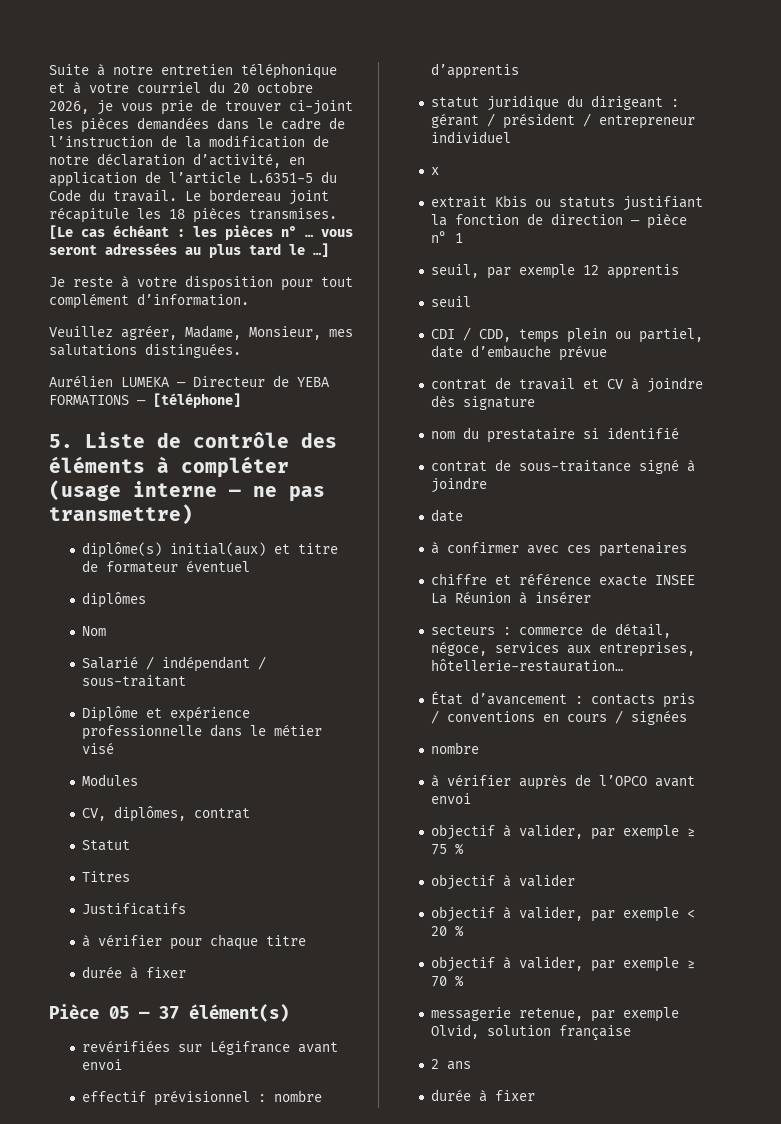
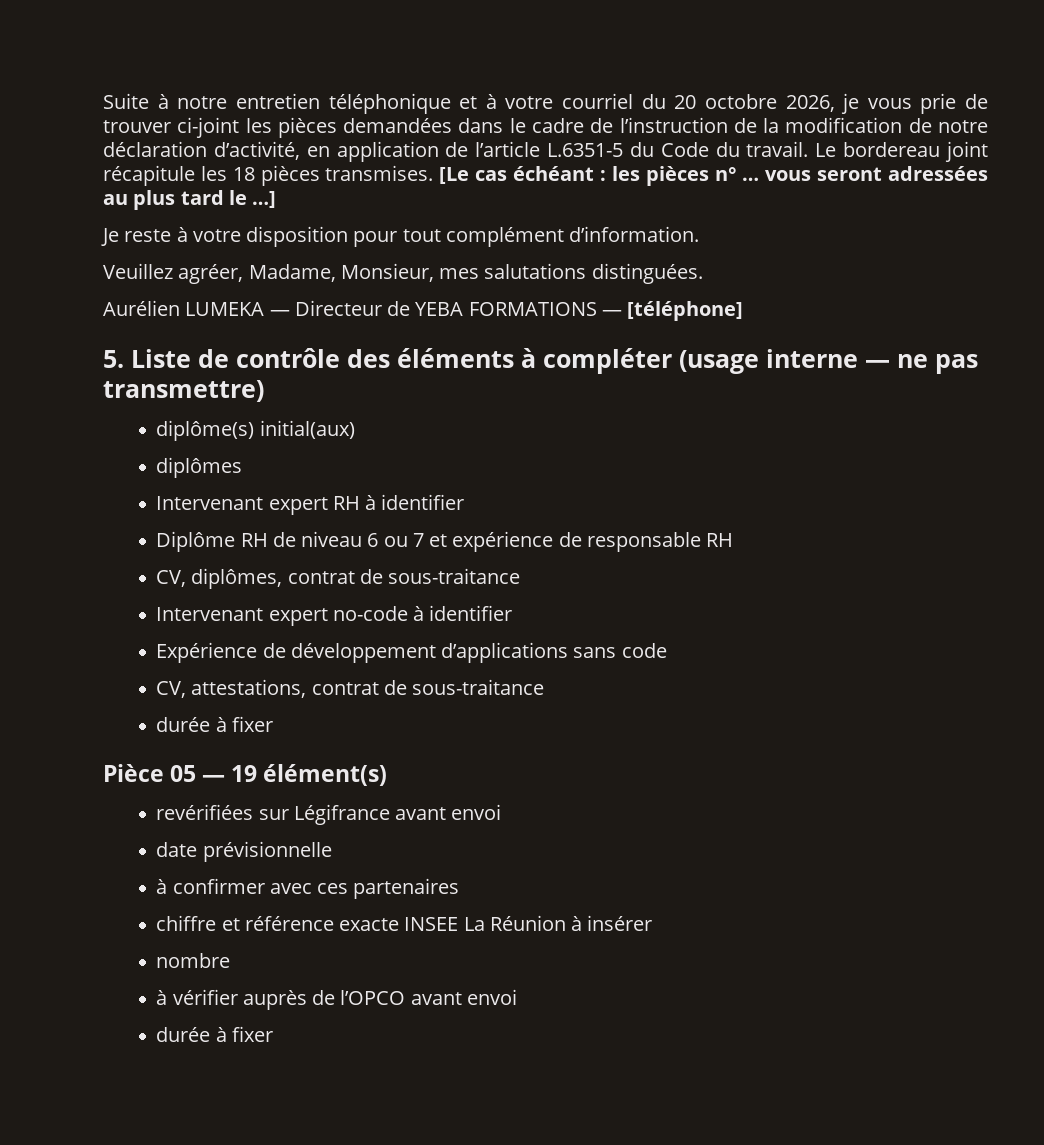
[274,543,339,554] [82,560,251,573] [82,592,147,608] [82,626,107,636] [82,656,267,672] [82,675,187,687] [82,706,251,722] [82,724,323,740] [82,742,115,754] [82,774,139,786] [82,806,251,822] [82,840,131,851] [82,871,131,882] [82,903,187,915] [82,934,307,950] et titre de formateur éventuel // diplômes // Nom // Salarié / indépendant / sous-traitant // Diplôme et expérience professionnelle dans le métier visé // Modules // CV, diplômes, contrat // Statut // Titres // Justificatifs // à vérifier pour chaque titre -> [156,457,243,478] [156,494,465,515] [156,531,734,552] [156,568,521,589] [156,605,513,626] [156,642,667,663] [156,679,545,698] // diplômes // Intervenant expert RH à identifier // Diplôme RH de niveau 6 ou 7 et expérience de responsable RH // CV, diplômes, contrat de sous-traitance // Intervenant expert no-code à identifier // Expérience de développement d’applications sans code // CV, attestations, contrat de sous-traitance
[159,1006,179,1019] 37 -> [231,765,258,782] 19
[82,1090,323,1106] [431,63,520,79] [431,95,680,111] [431,113,696,129] [431,131,512,143] [431,167,440,175] [431,195,704,211] [431,213,688,229] [431,231,464,243] [431,264,680,279] [431,296,472,307] [431,327,704,343] [431,345,608,361] [431,377,704,393] [431,395,536,410] [431,427,680,443] [431,459,696,474] [431,477,488,493] [431,509,464,522] effectif prévisionnel : nombre d’apprentis // statut juridique du dirigeant : gérant / président / entrepreneur individuel // x // extrait Kbis ou statuts justifiant la fonction de direction — pièce n° 1 // seuil, par exemple 12 apprentis // seuil // CDI / CDD, temps plein ou partiel, date d’embauche prévue // contrat de travail et CV à joindre dès signature // nom du prestataire si identifié // contrat de sous-traitance signé à joindre // date -> [156,841,332,862] date prévisionnelle
[431,623,672,638] [431,641,696,657] [431,659,624,672] [431,691,696,708] [431,710,688,725] // secteurs : commerce de détail, négoce, services aux entreprises, hôtellerie-restauration… // État d’avancement : contacts pris / conventions en cours / signées -> (653, 923) none
[431,824,696,840] [431,843,465,855] [431,874,576,890] [431,906,696,922] [431,925,465,937] [431,956,696,972] [431,975,465,987] [431,1007,680,1022] [431,1024,632,1041] [431,1059,472,1070] // objectif à valider, par exemple ≥ 75 % // objectif à valider // objectif à valider, par exemple < 20 % // objectif à valider, par exemple ≥ 70 % // messagerie retenue, par exemple Olvid, solution française // 2 ans -> (517, 997) none

